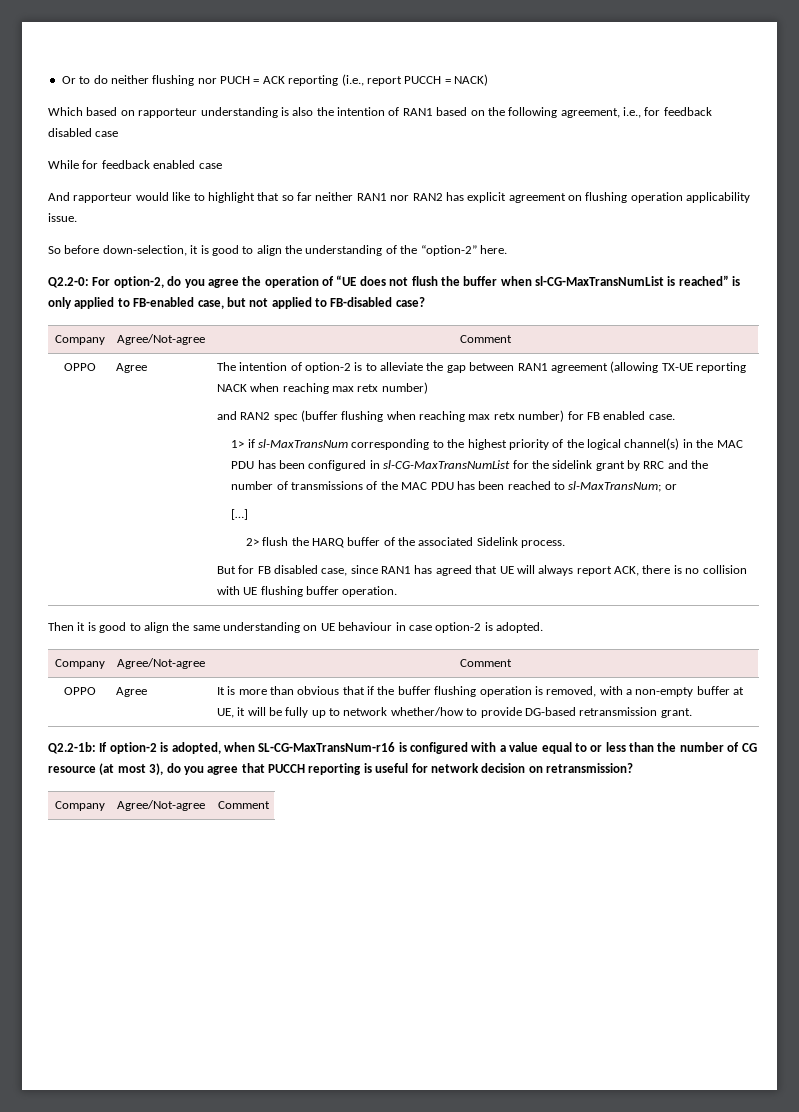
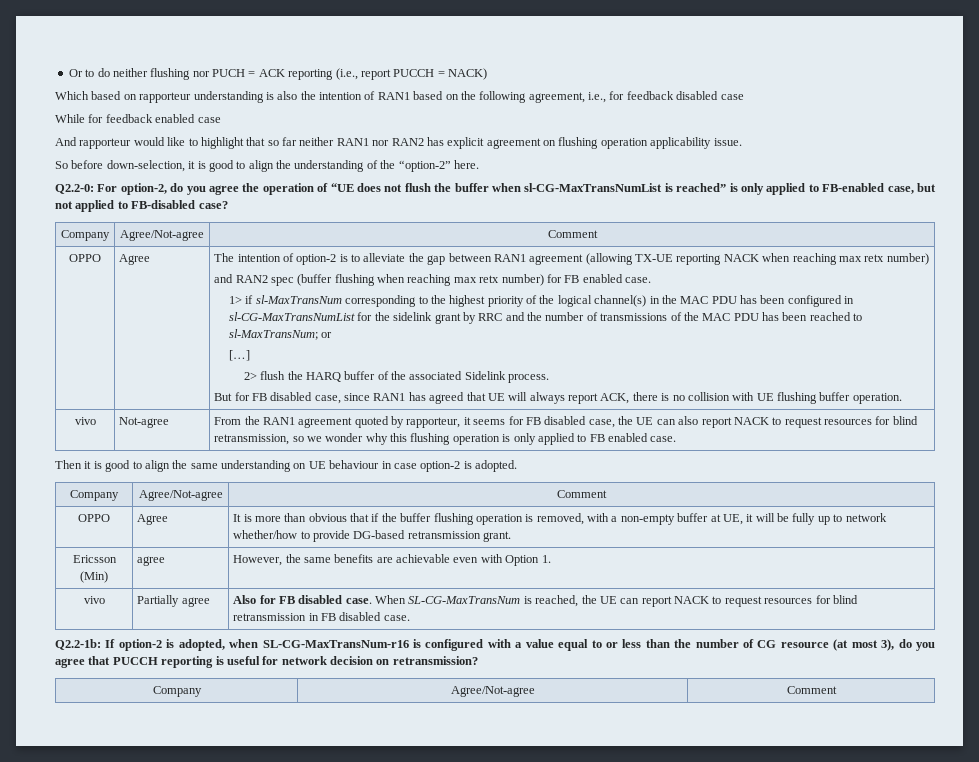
(398, 591) none -> [74,417,96,425] [119,417,170,428] [214,416,918,428] [214,433,677,445] // vivo | Not-agree | From the RAN1 agreement quoted by rapporteur, it seems for FB disabled case, the UE can also report NACK to request resources for blind retransmission, so we wonder why this flushing operation is only applied to FB enabled case.
(692, 713) none -> [72,555,117,563] [80,571,108,583] [137,556,166,566] [233,554,551,566] [83,596,105,604] [137,595,210,607] [233,595,858,607] [233,612,410,621] // Ericsson (Min) | agree | However, the same benefits are achievable even with Option 1. // vivo | Partially agree | Also for FB disabled case. When SL-CG-MaxTransNum is reached, the UE can report NACK to request resources for blind retransmission in FB disabled case.

